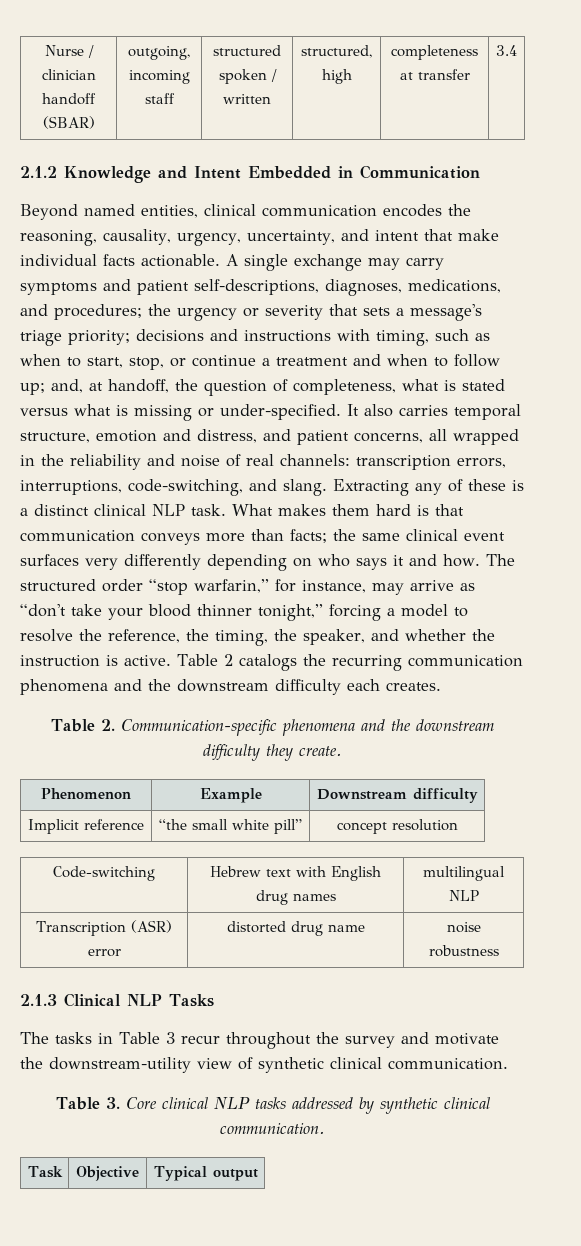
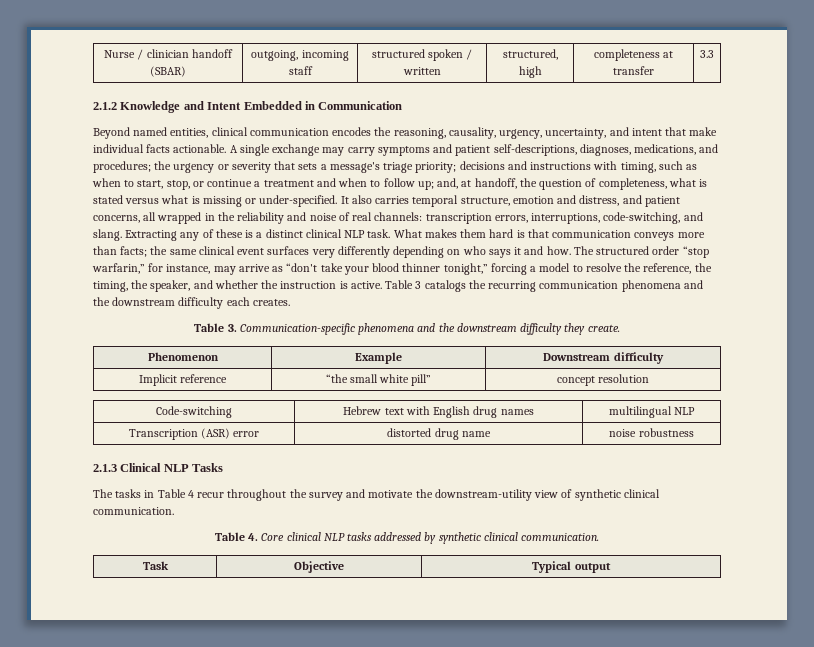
[496,45,517,56] 3.4 -> [700,50,714,58] 3.3
[223,654,233,666] 2 -> [415,281,422,289] 3
[100,719,115,731] 2. -> [227,324,237,332] 3.
[165,1032,175,1044] 3 -> [187,490,194,498] 4
[105,1097,120,1109] 3. -> [248,533,259,541] 4.

